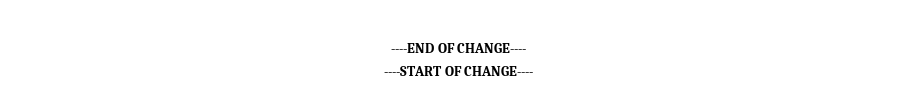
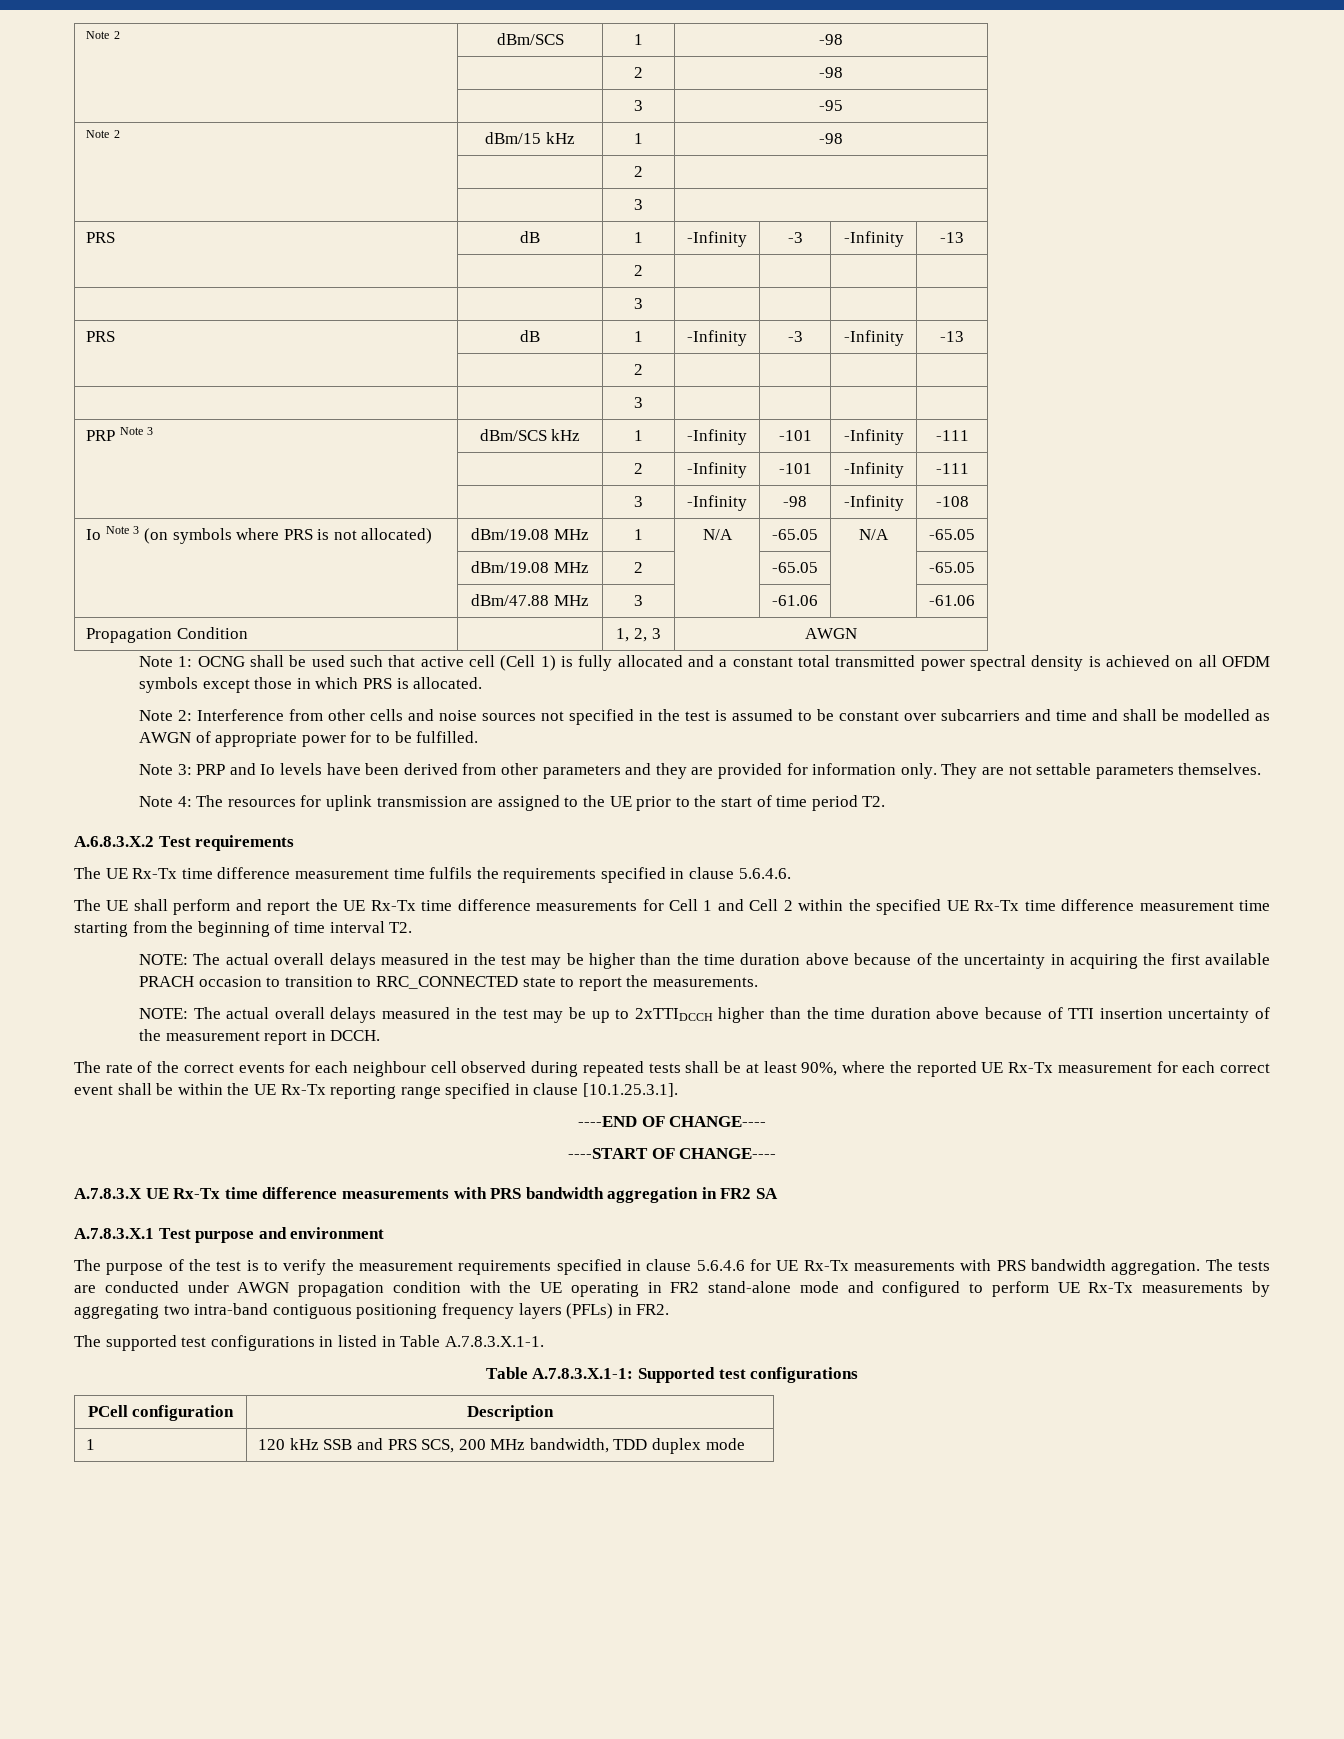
(390, 48) none -> [86,31,120,39] [496,33,564,45] [633,34,643,45] [818,34,843,45] [633,67,643,78] [818,67,843,78] [633,100,643,111] [818,100,843,111] [86,130,120,138] [485,132,575,144] [633,133,643,144] [818,133,843,144] [633,166,643,177] [633,199,643,210] [86,232,116,243] [520,231,540,243] [633,232,643,243] [686,231,747,247] [787,232,803,243] [843,231,904,247] [939,232,964,243] [633,265,643,276] [633,298,643,309] [86,331,116,342] [520,330,540,342] [633,331,643,342] [686,330,747,346] [787,331,803,342] [843,330,904,346] [939,331,964,342] [633,364,643,375] [633,397,643,408] [86,427,154,441] [479,429,581,441] [633,430,643,441] [686,429,747,445] [778,430,812,441] [843,429,904,445] [935,430,969,441] [633,463,643,474] [686,462,747,478] [778,463,812,474] [843,462,904,478] [935,463,969,474] [633,496,643,507] [686,495,747,511] [782,496,807,507] [843,495,904,511] [935,496,969,507] [86,526,433,544] [471,528,589,540] [633,529,643,540] [702,529,733,540] [771,529,818,540] [858,529,889,540] [928,529,975,540] [471,561,589,573] [633,562,643,573] [771,562,818,573] [928,562,975,573] [471,594,589,606] [633,595,643,606] [771,595,818,606] [928,595,975,606] [86,627,248,643] [616,628,661,642] [804,628,857,639] [139,655,1270,671] [139,677,483,693] [139,709,1271,725] [139,731,479,747] [139,763,1262,779] [139,795,886,811] [74,835,295,851] [74,867,791,883] [74,899,1270,915] [74,921,413,937] [139,953,1270,969] [139,975,759,991] [139,1007,1270,1023] [139,1029,381,1045] [74,1061,1270,1077] [74,1083,679,1099] Note 2 | dBm/SCS | 1 | -98 // | | 2 | -98 // | | 3 | -95 // Note 2 | dBm/15 kHz | 1 | -98 // | | 2 | // | | 3 | // PRS | dB | 1 | -Infinity | -3 | -Infinity | -13 // | | 2 | | | | // | | 3 | | | | // PRS | dB | 1 | -Infinity | -3 | -Infinity | -13 // | | 2 | | | | // | | 3 | | | | // PRP Note 3 | dBm/SCS kHz | 1 | -Infinity | -101 | -Infinity | -111 // | | 2 | -Infinity | -101 | -Infinity | -111 // | | 3 | -Infinity | -98 | -Infinity | -108 // Io Note 3 (on symbols where PRS is not allocated) | dBm/19.08 MHz | 1 | N/A | -65.05 | N/A | -65.05 // | dBm/19.08 MHz | 2 | | -65.05 | | -65.05 // | dBm/47.88 MHz | 3 | | -61.06 | | -61.06 // Propagation Condition | | 1, 2, 3 | AWGN // Note 1: OCNG shall be used such that active cell (Cell 1) is fully allocated and a constant total transmitted power spectral density is achieved on all OFDM symbols except those in which PRS is allocated. // Note 2: Interference from other cells and noise sources not specified in the test is assumed to be constant over subcarriers and time and shall be modelled as AWGN of appropriate power for to be fulfilled. // Note 3: PRP and Io levels have been derived from other parameters and they are provided for information only. They are not settable parameters themselves. // Note 4: The resources for uplink transmission are assigned to the UE prior to the start of time period T2. // A.6.8.3.X.2 Test requirements // The UE Rx-Tx time difference measurement time fulfils the requirements specified in clause 5.6.4.6. // The UE shall perform and report the UE Rx-Tx time difference measurements for Cell 1 and Cell 2 within the specified UE Rx-Tx time difference measurement time starting from the beginning of time interval T2. // NOTE: The actual overall delays measured in the test may be higher than the time duration above because of the uncertainty in acquiring the first available PRACH occasion to transition to RRC_CONNECTED state to report the measurements. // NOTE: The actual overall delays measured in the test may be up to 2xTTIDCCH higher than the time duration above because of TTI insertion uncertainty of the measurement report in DCCH. // The rate of the correct events for each neighbour cell observed during repeated tests shall be at least 90%, where the reported UE Rx-Tx measurement for each correct event shall be within the UE Rx-Tx reporting range specified in clause [10.1.25.3.1]. //
(534, 71) none -> [74,1187,779,1203] [74,1227,385,1243] [74,1259,1271,1275] [74,1281,1270,1297] [74,1303,670,1319] [74,1335,544,1351] [485,1367,859,1383] [87,1405,235,1421] [467,1405,554,1421] [86,1439,96,1450] [258,1438,745,1454] // A.7.8.3.X UE Rx-Tx time difference measurements with PRS bandwidth aggregation in FR2 SA // A.7.8.3.X.1 Test purpose and environment // The purpose of the test is to verify the measurement requirements specified in clause 5.6.4.6 for UE Rx-Tx measurements with PRS bandwidth aggregation. The tests are conducted under AWGN propagation condition with the UE operating in FR2 stand-alone mode and configured to perform UE Rx-Tx measurements by aggregating two intra-band contiguous positioning frequency layers (PFLs) in FR2. // The supported test configurations in listed in Table A.7.8.3.X.1-1. // Table A.7.8.3.X.1-1: Supported test configurations // PCell configuration | Description // 1 | 120 kHz SSB and PRS SCS, 200 MHz bandwidth, TDD duplex mode

